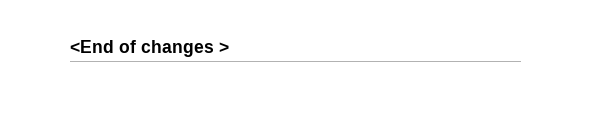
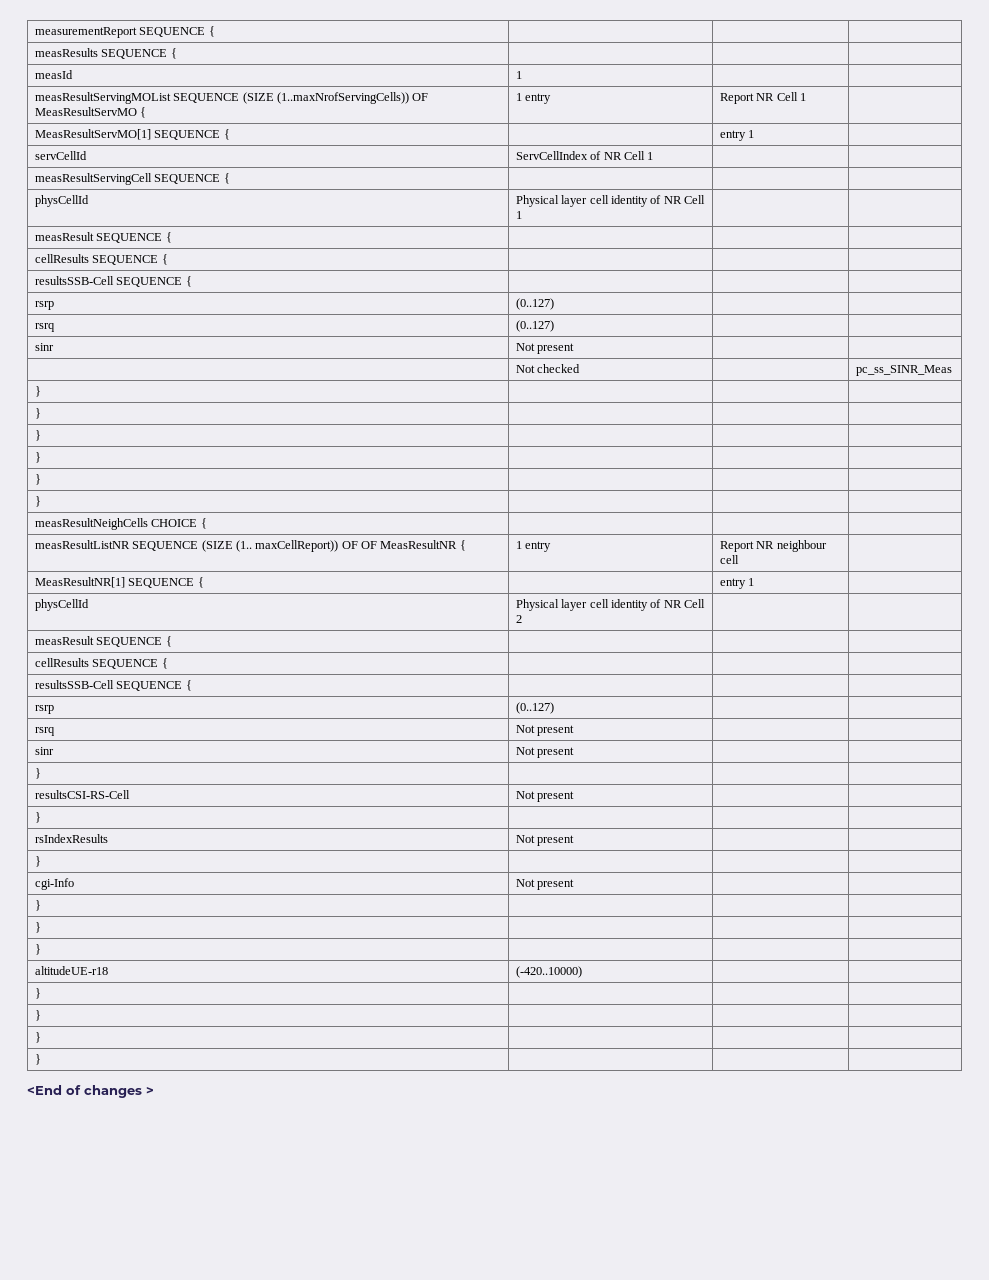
(70, 46) none -> [34,26,215,38] [34,48,177,59] [34,70,73,79] [515,71,522,79] [34,92,429,104] [34,107,147,118] [515,93,552,104] [719,92,806,104] [34,129,230,140] [719,130,755,141] [34,151,87,160] [515,151,654,160] [34,173,230,185] [34,195,89,207] [515,195,706,207] [515,211,522,219] [34,232,172,243] [34,254,168,265] [34,276,192,287] [34,301,54,310] [515,298,554,310] [34,323,55,332] [515,320,554,332] [34,343,54,351] [515,343,575,354] [515,364,581,373] [855,365,952,376] [34,386,41,397] [34,408,41,419] [34,430,41,441] [34,452,41,463] [34,474,41,485] [34,496,41,507] [34,518,207,530] [34,540,466,552] [515,541,552,552] [719,540,827,552] [719,555,739,564] [34,577,204,588] [719,578,755,589] [34,599,89,611] [515,599,706,611] [515,615,522,623] [34,636,172,647] [34,658,168,669] [34,680,192,691] [34,705,54,714] [515,702,554,714] [34,727,55,736] [515,725,575,736] [34,747,54,755] [515,747,575,758] [34,768,41,779] [34,790,130,799] [515,791,575,802] [34,812,41,823] [34,834,108,843] [515,835,575,846] [34,856,41,867] [34,878,74,890] [515,879,575,890] [34,900,41,911] [34,922,41,933] [34,944,41,955] [34,966,108,975] [515,966,582,978] [34,988,41,999] [34,1010,41,1021] [34,1032,41,1043] [34,1054,41,1065] measurementReport SEQUENCE { | | | // measResults SEQUENCE { | | | // measId | 1 | | // measResultServingMOList SEQUENCE (SIZE (1..maxNrofServingCells)) OF MeasResultServMO { | 1 entry | Report NR Cell 1 | // MeasResultServMO[1] SEQUENCE { | | entry 1 | // servCellId | ServCellIndex of NR Cell 1 | | // measResultServingCell SEQUENCE { | | | // physCellId | Physical layer cell identity of NR Cell 1 | | // measResult SEQUENCE { | | | // cellResults SEQUENCE { | | | // resultsSSB-Cell SEQUENCE { | | | // rsrp | (0..127) | | // rsrq | (0..127) | | // sinr | Not present | | // | Not checked | | pc_ss_SINR_Meas // } | | | // } | | | // } | | | // } | | | // } | | | // } | | | // measResultNeighCells CHOICE { | | | // measResultListNR SEQUENCE (SIZE (1.. maxCellReport)) OF OF MeasResultNR { | 1 entry | Report NR neighbour cell | // MeasResultNR[1] SEQUENCE { | | entry 1 | // physCellId | Physical layer cell identity of NR Cell 2 | | // measResult SEQUENCE { | | | // cellResults SEQUENCE { | | | // resultsSSB-Cell SEQUENCE { | | | // rsrp | (0..127) | | // rsrq | Not present | | // sinr | Not present | | // } | | | // resultsCSI-RS-Cell | Not present | | // } | | | // rsIndexResults | Not present | | // } | | | // cgi-Info | Not present | | // } | | | // } | | | // } | | | // altitudeUE-r18 | (-420..10000) | | // } | | | // } | | | // } | | | // } | | | //

